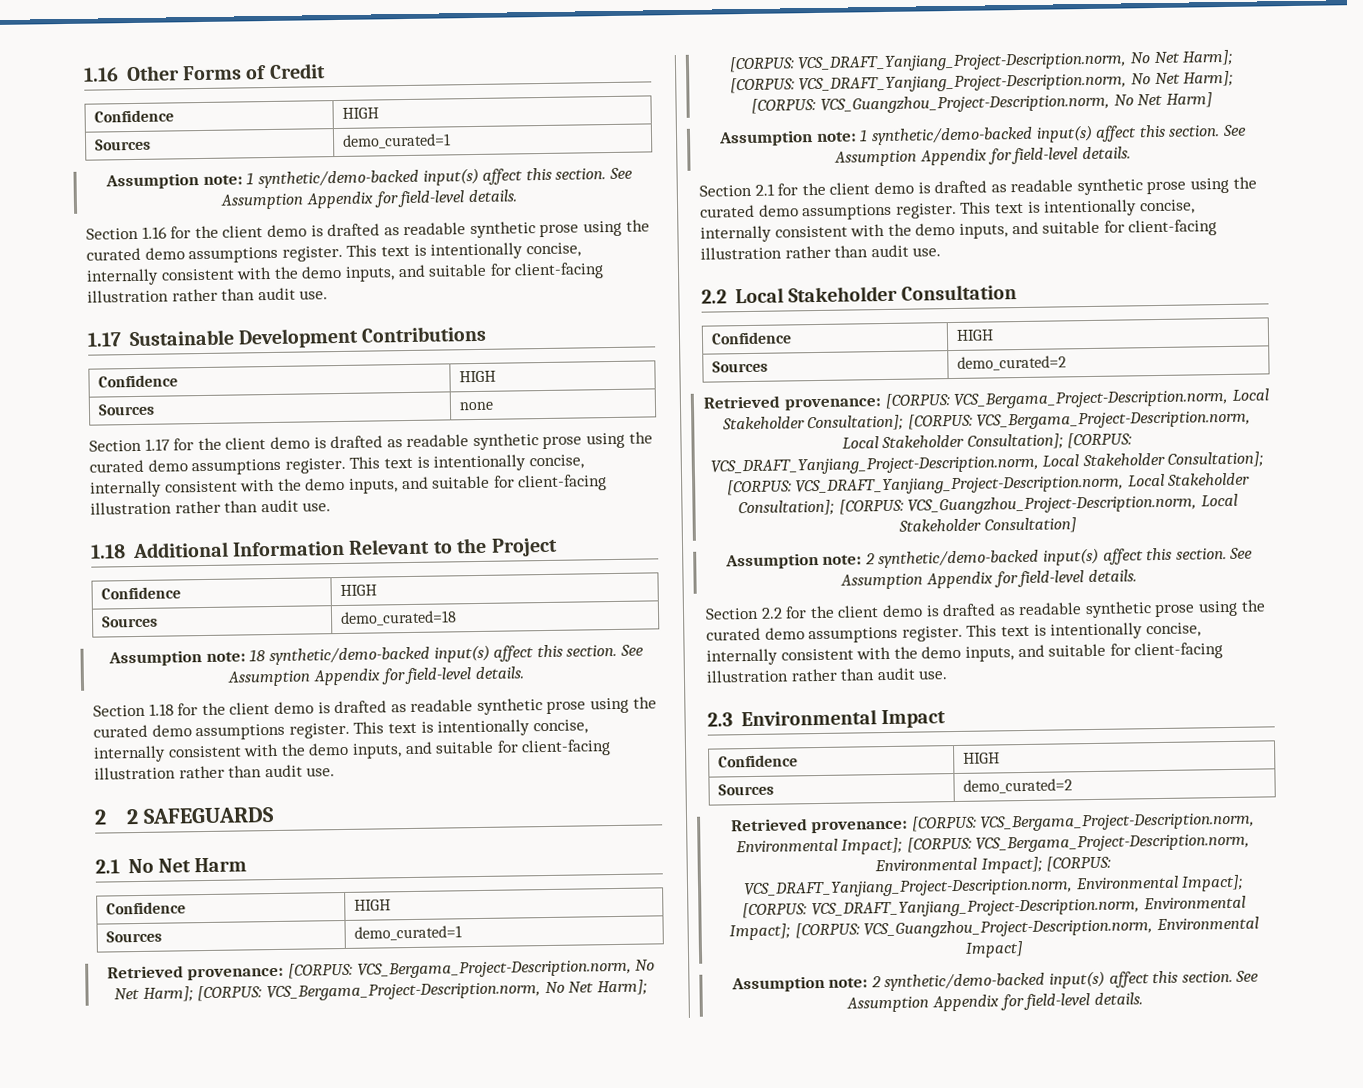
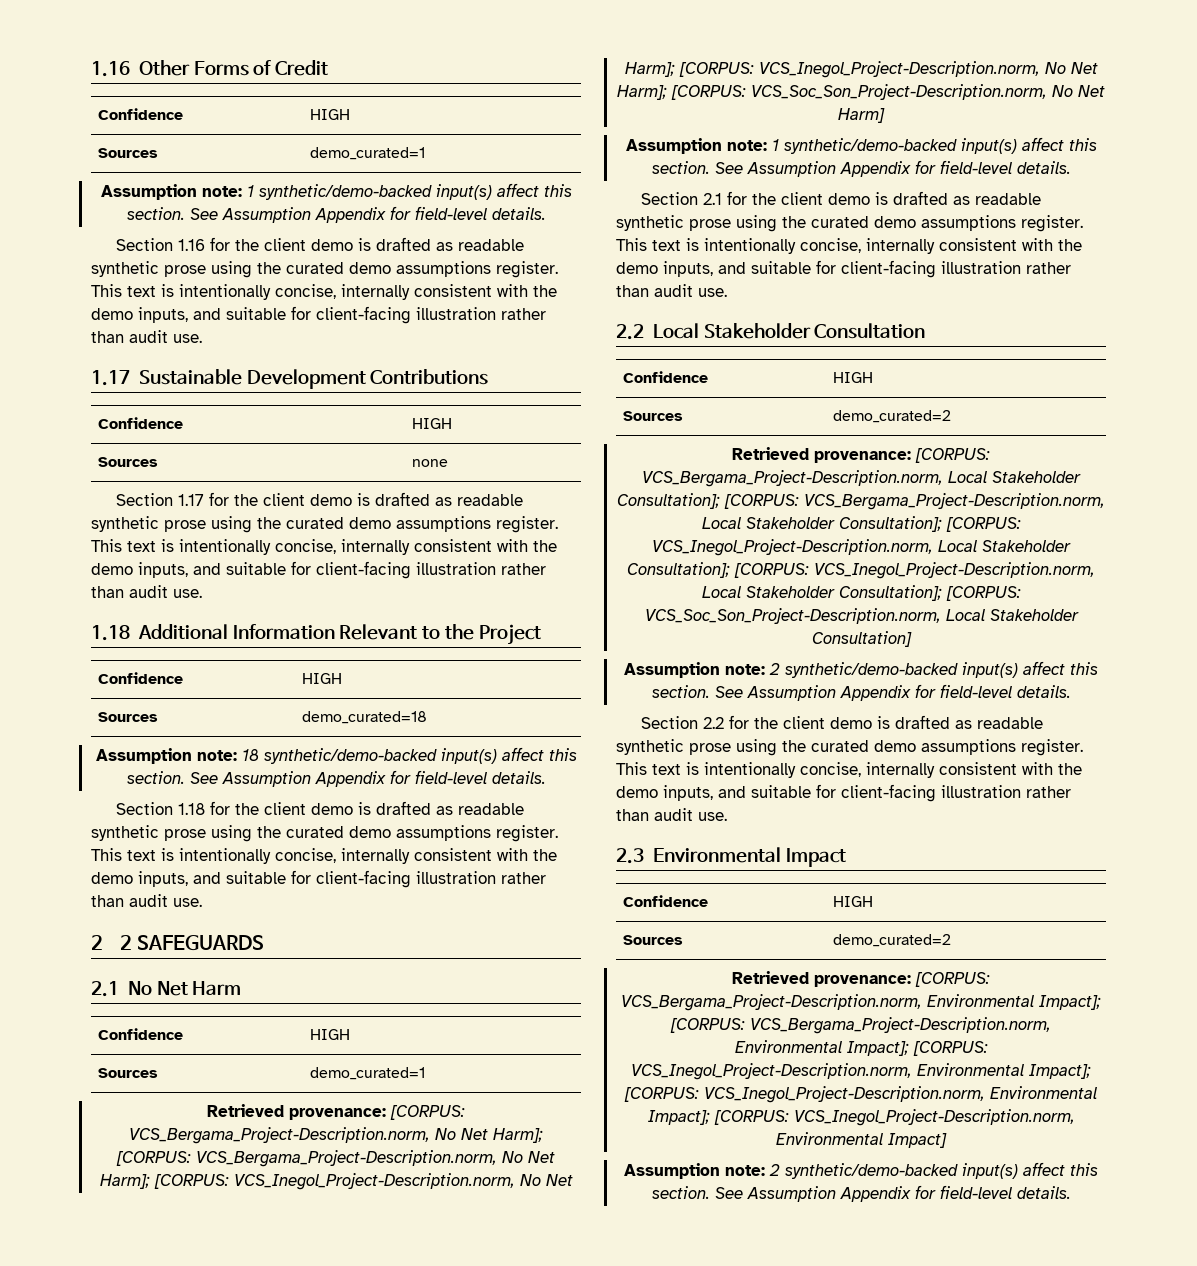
[797,49,1235,73] [729,70,1235,94] [751,93,1110,114] VCS_DRAFT_Yanjiang_Project-Description.norm, No Net Harm]; [CORPUS: VCS_DRAFT_Yanjiang_Project-Description.norm, No Net Harm]; [CORPUS: VCS_Guangzhou_Project-Description.norm, -> [233,1173,573,1190] [624,61,1098,78] [617,84,1047,100] VCS_Inegol_Project-Description.norm, No Net Harm]; [CORPUS: VCS_Inegol_Project-Description.norm, No Net Harm]; [CORPUS: VCS_Soc_Son_Project-Description.norm,
[709,451,1265,476] [726,472,1251,496] [738,494,1198,517] VCS_DRAFT_Yanjiang_Project-Description.norm, Local Stakeholder Consultation]; [CORPUS: VCS_DRAFT_Yanjiang_Project-Description.norm, Local Stakeholder Consultation]; [CORPUS: VCS_Guangzhou_Project-Description.norm, -> [652,539,1071,556] [627,562,1095,579] [701,585,1021,601] [644,608,941,624] VCS_Inegol_Project-Description.norm, Local Stakeholder Consultation]; [CORPUS: VCS_Inegol_Project-Description.norm, Local Stakeholder Consultation]; [CORPUS: VCS_Soc_Son_Project-Description.norm,
[742,874,1245,899] [742,895,1246,919] [729,918,1154,941] VCS_DRAFT_Yanjiang_Project-Description.norm, Environmental Impact]; [CORPUS: VCS_DRAFT_Yanjiang_Project-Description.norm, Environmental Impact]; [CORPUS: VCS_Guangzhou_Project-Description.norm, -> [631,1063,1091,1080] [624,1086,1097,1103] [647,1109,1075,1126] VCS_Inegol_Project-Description.norm, Environmental Impact]; [CORPUS: VCS_Inegol_Project-Description.norm, Environmental Impact]; [CORPUS: VCS_Inegol_Project-Description.norm,

